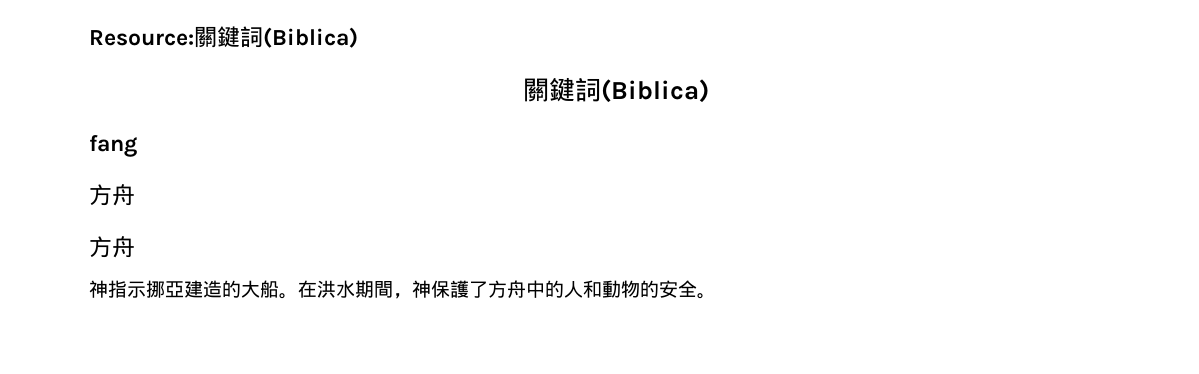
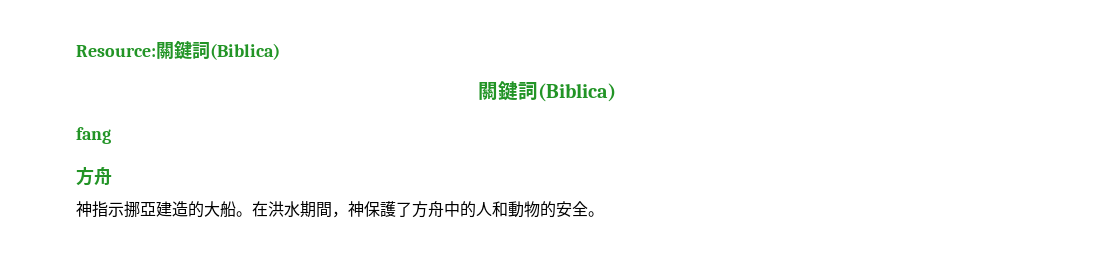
[89,236,135,258] // 方舟 -> (112, 176) none

